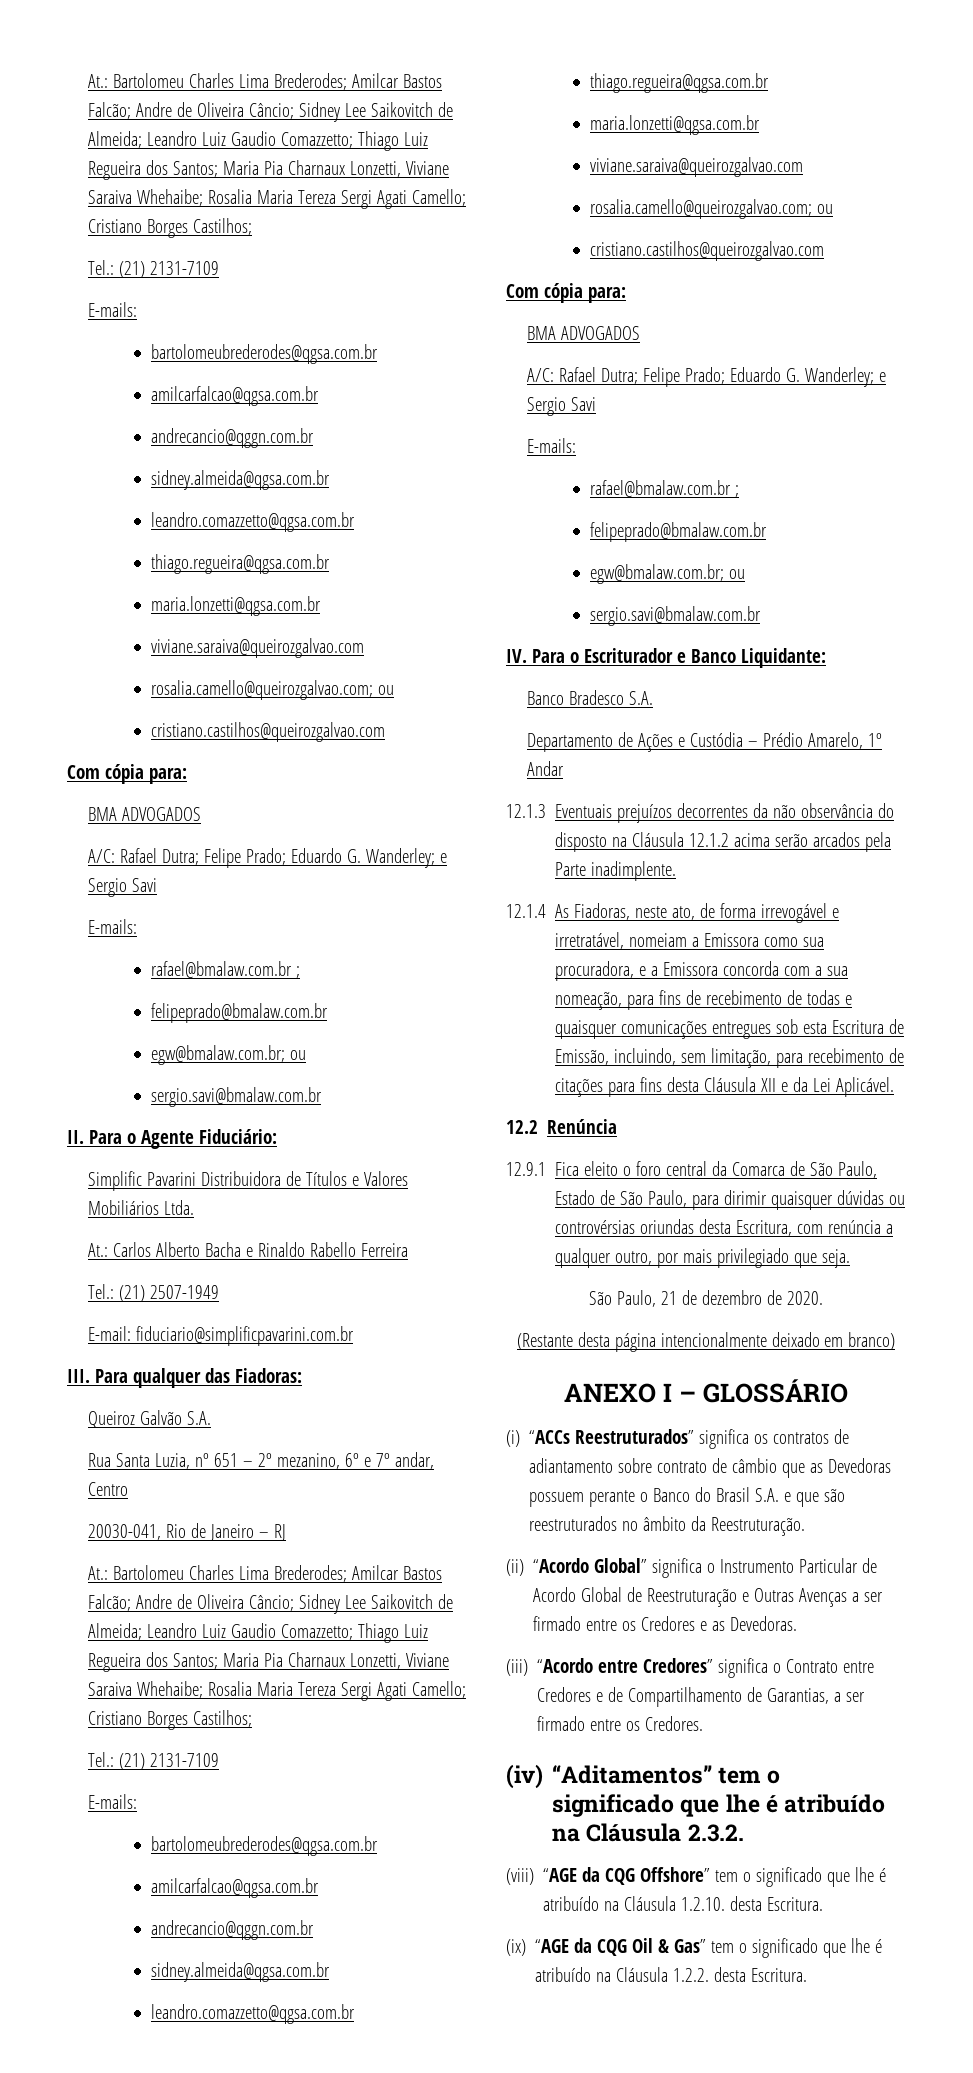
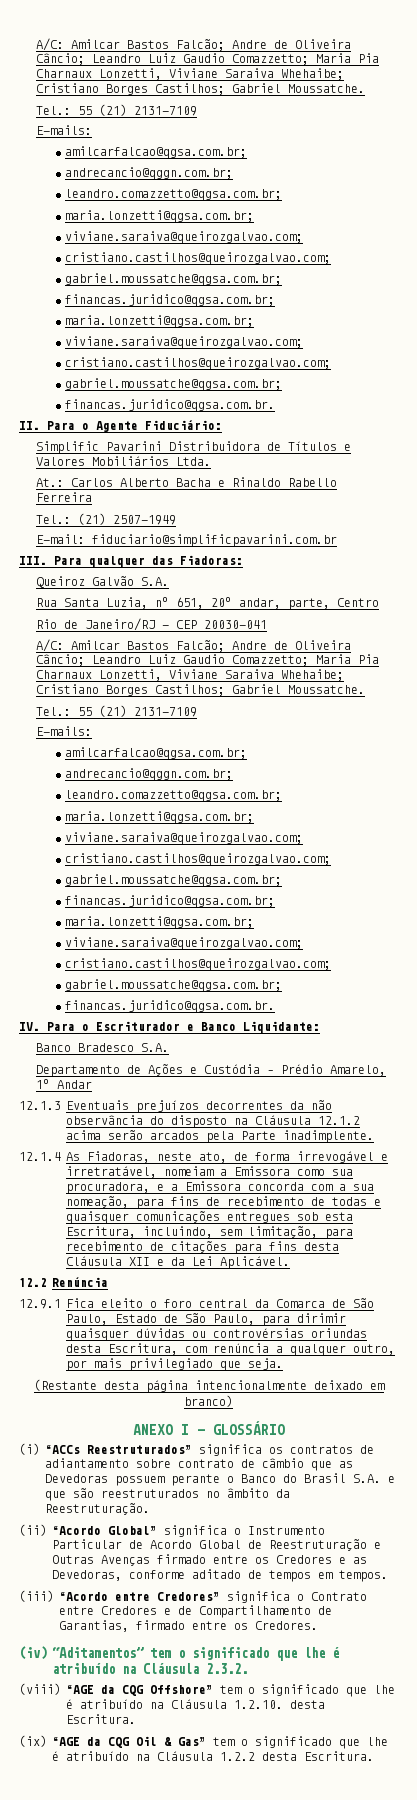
[88,73,443,90] [88,102,454,122] [88,131,429,151] [88,160,450,180] [88,189,467,209] [88,218,253,238] [88,260,220,278] [88,302,138,317] [151,344,379,364] [151,386,320,406] [151,428,315,448] [151,470,331,490] [151,512,356,532] [151,554,331,574] [151,596,322,616] [151,638,365,658] [151,680,395,700] [151,722,386,742] [67,764,187,784] [88,807,202,821] [88,848,448,868] [88,878,158,897] [88,919,138,934] [151,961,301,978] [151,1003,329,1023] [151,1045,307,1065] [151,1087,323,1107] At.: Bartolomeu Charles Lima Brederodes; Amilcar Bastos Falcão; Andre de Oliveira Câncio; Sidney Lee Saikovitch de Almeida; Leandro Luiz Gaudio Comazzetto; Thiago Luiz Regueira dos Santos; Maria Pia Charnaux Lonzetti, Viviane Saraiva Whehaibe; Rosalia Maria Tereza Sergi Agati Camello; Cristiano Borges Castilhos; // Tel.: (21) 2131-7109 // E-mails: // bartolomeubrederodes@qgsa.com.br // amilcarfalcao@qgsa.com.br // andrecancio@qggn.com.br // sidney.almeida@qgsa.com.br // leandro.comazzetto@qgsa.com.br // thiago.regueira@qgsa.com.br // maria.lonzetti@qgsa.com.br // viviane.saraiva@queirozgalvao.com // rosalia.camello@queirozgalvao.com; ou // cristiano.castilhos@queirozgalvao.com // Com cópia para: // BMA ADVOGADOS // A/C: Rafael Dutra; Felipe Prado; Eduardo G. Wanderley; e Sergio Savi // E-mails: // rafael@bmalaw.com.br ; // felipeprado@bmalaw.com.br // egw@bmalaw.com.br; ou // sergio.savi@bmalaw.com.br -> [36,38,352,51] [36,53,380,65] [36,68,345,80] [36,83,366,95] [36,104,198,116] [36,125,93,135] [64,146,247,159] [64,167,233,180] [64,189,282,201] [64,210,254,223] [64,231,303,244] [64,252,331,265] [64,273,282,286] [64,294,275,307] [64,315,254,328] [64,336,303,349] [64,357,331,370] [64,378,282,391] [64,399,275,412] A/C: Amilcar Bastos Falcão; Andre de Oliveira Câncio; Leandro Luiz Gaudio Comazzetto; Maria Pia Charnaux Lonzetti, Viviane Saraiva Whehaibe; Cristiano Borges Castilhos; Gabriel Moussatche. // Tel.: 55 (21) 2131-7109 // E-mails: // amilcarfalcao@qgsa.com.br; // andrecancio@qggn.com.br; // leandro.comazzetto@qgsa.com.br; // maria.lonzetti@qgsa.com.br; // viviane.saraiva@queirozgalvao.com; // cristiano.castilhos@queirozgalvao.com; // gabriel.moussatche@qgsa.com.br; // financas.juridico@qgsa.com.br; // maria.lonzetti@qgsa.com.br; // viviane.saraiva@queirozgalvao.com; // cristiano.castilhos@queirozgalvao.com; // gabriel.moussatche@qgsa.com.br; // financas.juridico@qgsa.com.br.
[214,1452,435,1469] 651 – 2º mezanino, 6º e 7º andar, -> [176,597,331,610] 651, 20º andar, parte,
[88,1524,162,1540] 20030-041, -> (380, 602) none
[210,1524,287,1541] [88,1565,443,1582] [88,1594,454,1614] [88,1623,429,1643] [88,1652,450,1672] [88,1681,467,1701] [88,1710,253,1730] [88,1752,220,1770] [88,1794,138,1809] [151,1836,379,1856] [151,1878,320,1898] [151,1920,315,1940] [151,1962,331,1982] [151,2004,356,2024] [590,73,770,93] [590,115,761,135] [590,157,804,177] [590,199,834,219] [590,241,825,261] [506,283,626,303] [527,326,641,340] [527,367,887,387] [527,397,597,416] [527,438,577,453] [590,480,740,497] [590,522,768,542] [590,564,746,584] [590,606,762,626] Janeiro – RJ // At.: Bartolomeu Charles Lima Brederodes; Amilcar Bastos Falcão; Andre de Oliveira Câncio; Sidney Lee Saikovitch de Almeida; Leandro Luiz Gaudio Comazzetto; Thiago Luiz Regueira dos Santos; Maria Pia Charnaux Lonzetti, Viviane Saraiva Whehaibe; Rosalia Maria Tereza Sergi Agati Camello; Cristiano Borges Castilhos; // Tel.: (21) 2131-7109 // E-mails: // bartolomeubrederodes@qgsa.com.br // amilcarfalcao@qgsa.com.br // andrecancio@qggn.com.br // sidney.almeida@qgsa.com.br // leandro.comazzetto@qgsa.com.br // thiago.regueira@qgsa.com.br // maria.lonzetti@qgsa.com.br // viviane.saraiva@queirozgalvao.com // rosalia.camello@queirozgalvao.com; ou // cristiano.castilhos@queirozgalvao.com // Com cópia para: // BMA ADVOGADOS // A/C: Rafael Dutra; Felipe Prado; Eduardo G. Wanderley; e Sergio Savi // E-mails: // rafael@bmalaw.com.br ; // felipeprado@bmalaw.com.br // egw@bmalaw.com.br; ou // sergio.savi@bmalaw.com.br -> [85,618,268,631] [36,639,352,652] [36,654,380,666] [36,669,345,681] [36,684,366,696] [36,705,198,717] [36,726,93,736] [64,747,247,760] [64,768,233,781] [64,790,282,802] [64,811,254,824] [64,832,303,845] [64,853,331,866] [64,874,282,887] [64,895,275,908] [64,916,254,929] [64,937,303,950] [64,958,331,971] [64,979,282,992] [64,1000,275,1013] Janeiro/RJ - CEP 20030-041 // A/C: Amilcar Bastos Falcão; Andre de Oliveira Câncio; Leandro Luiz Gaudio Comazzetto; Maria Pia Charnaux Lonzetti, Viviane Saraiva Whehaibe; Cristiano Borges Castilhos; Gabriel Moussatche. // Tel.: 55 (21) 2131-7109 // E-mails: // amilcarfalcao@qgsa.com.br; // andrecancio@qggn.com.br; // leandro.comazzetto@qgsa.com.br; // maria.lonzetti@qgsa.com.br; // viviane.saraiva@queirozgalvao.com; // cristiano.castilhos@queirozgalvao.com; // gabriel.moussatche@qgsa.com.br; // financas.juridico@qgsa.com.br; // maria.lonzetti@qgsa.com.br; // viviane.saraiva@queirozgalvao.com; // cristiano.castilhos@queirozgalvao.com; // gabriel.moussatche@qgsa.com.br; // financas.juridico@qgsa.com.br.
[832,1019,905,1034] [555,1049,610,1065] Escritura de Emissão, -> [66,1226,136,1238] Escritura,
[589,1290,823,1307] // São Paulo, 21 de dezembro de 2020. -> (283, 1364) none
[852,1592,884,1602] a ser -> (150, 1560) none
[730,1616,798,1631] Devedoras. -> [52,1569,388,1582] Devedoras, conforme aditado de tempos em tempos.
[834,1692,866,1702] a ser -> (129, 1626) none
[673,1968,710,1982] 1.2.2. -> [220,1752,255,1761] 1.2.2

